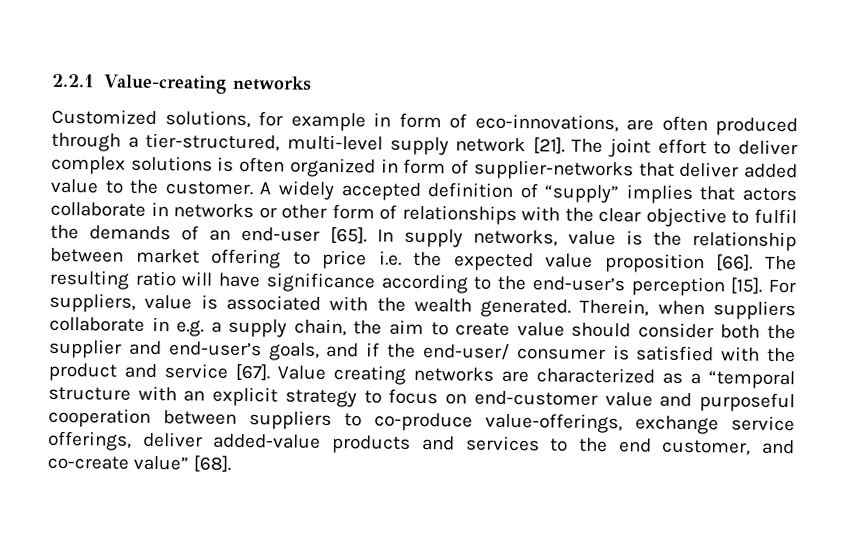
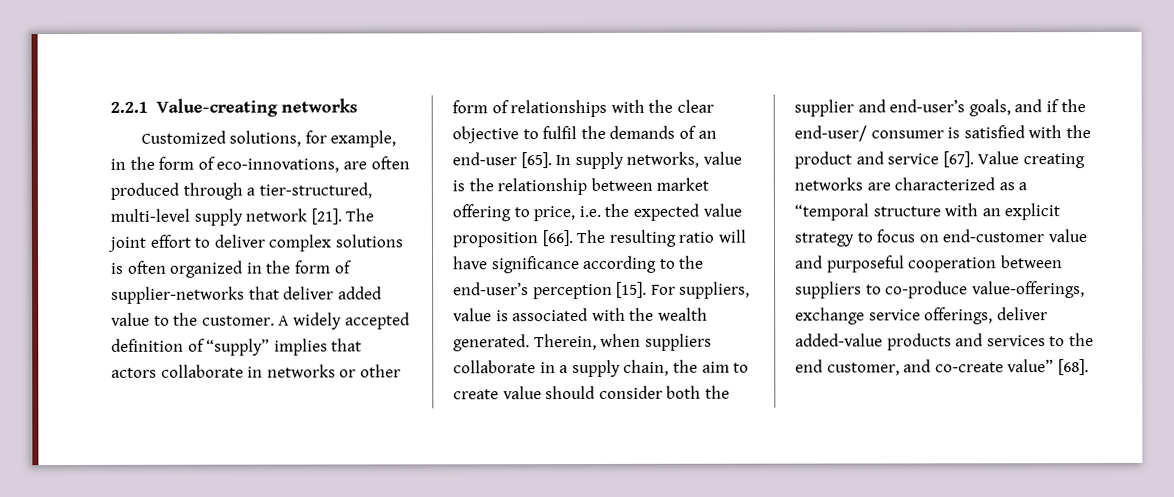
[290,112,391,132] example in -> [330,130,397,148] [110,156,155,170] example, in the
(399, 165) none -> [266,260,292,274] the
[322,249,368,270] price -> [533,206,576,222] price,
[176,320,205,337] e.g. -> (556, 368) none

